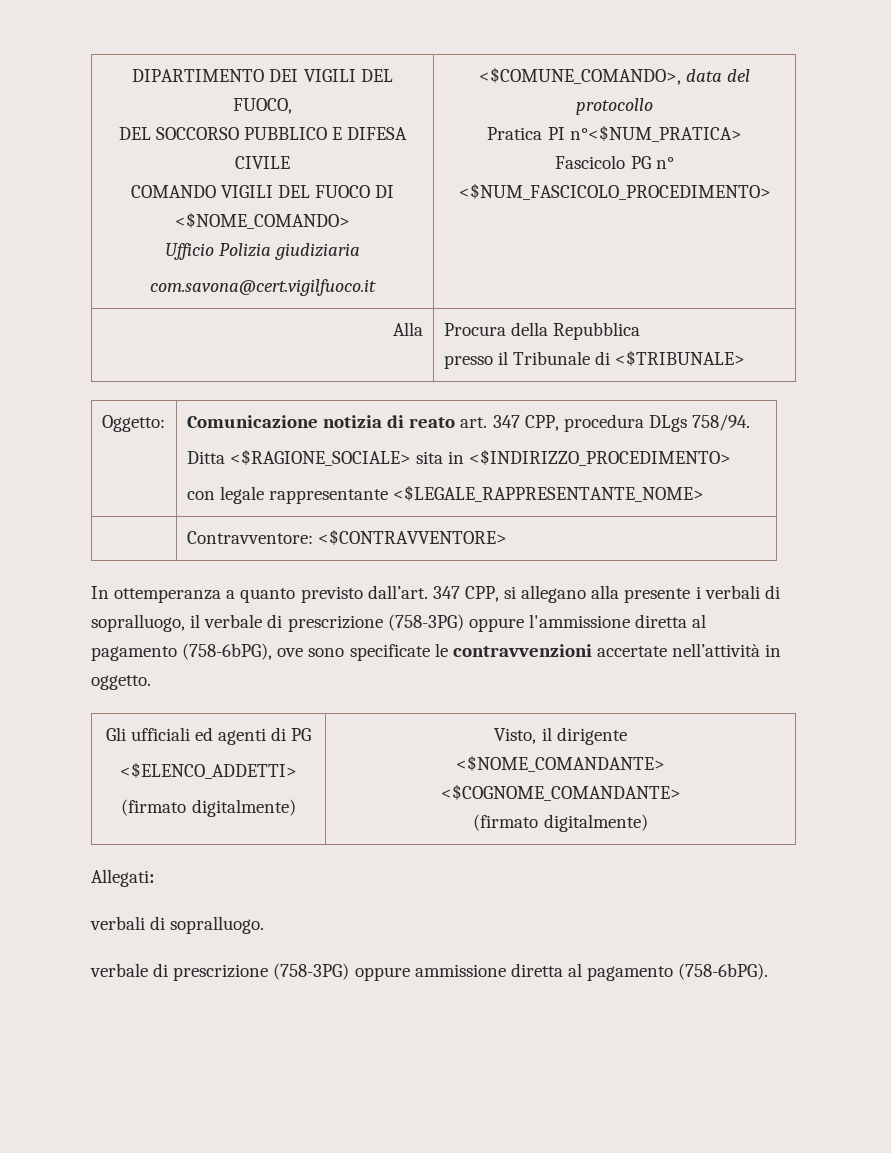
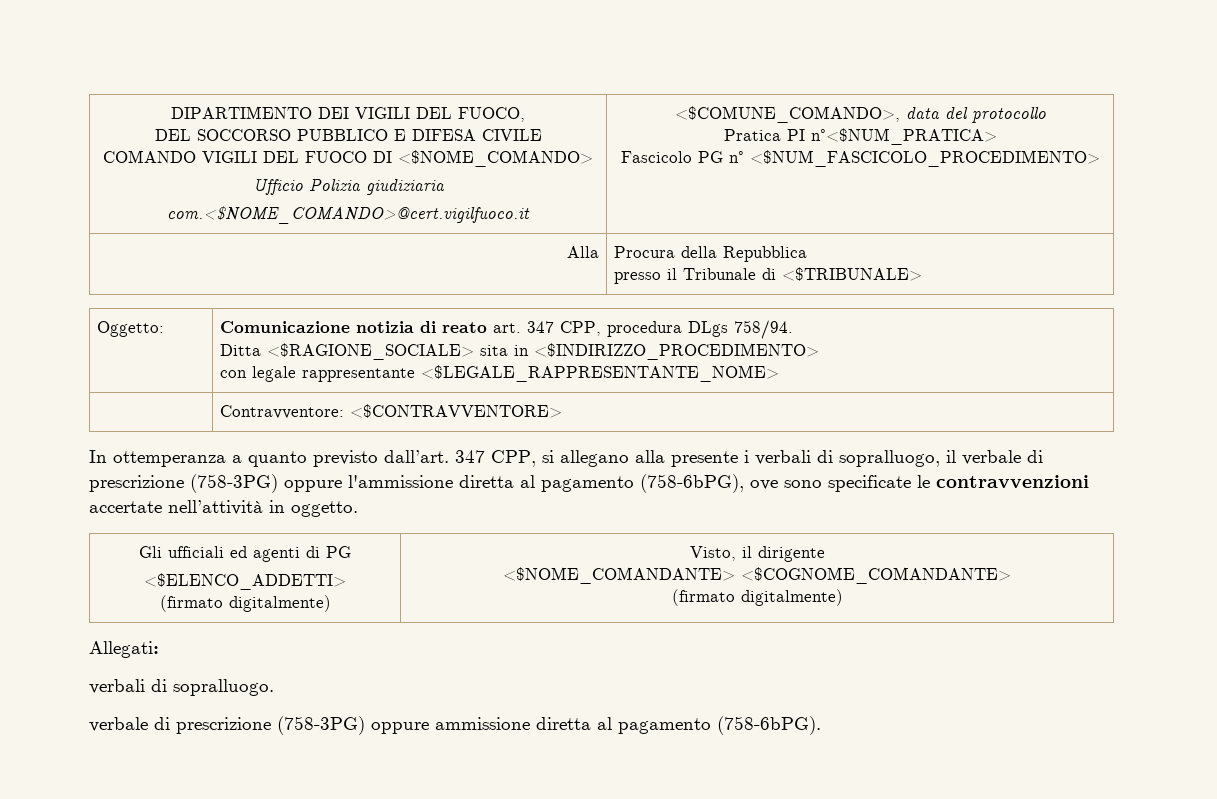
[150,279,376,296] com.savona@cert.vigilfuoco.it -> [167,206,530,224] com.<$NOME_COMANDO>@cert.vigilfuoco.it

